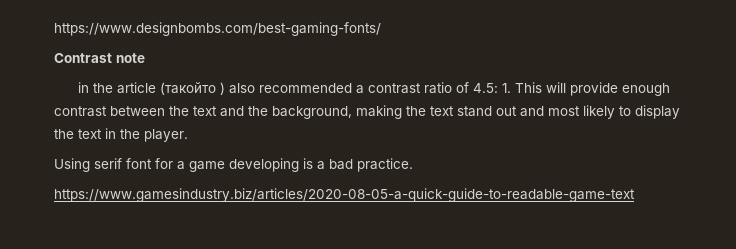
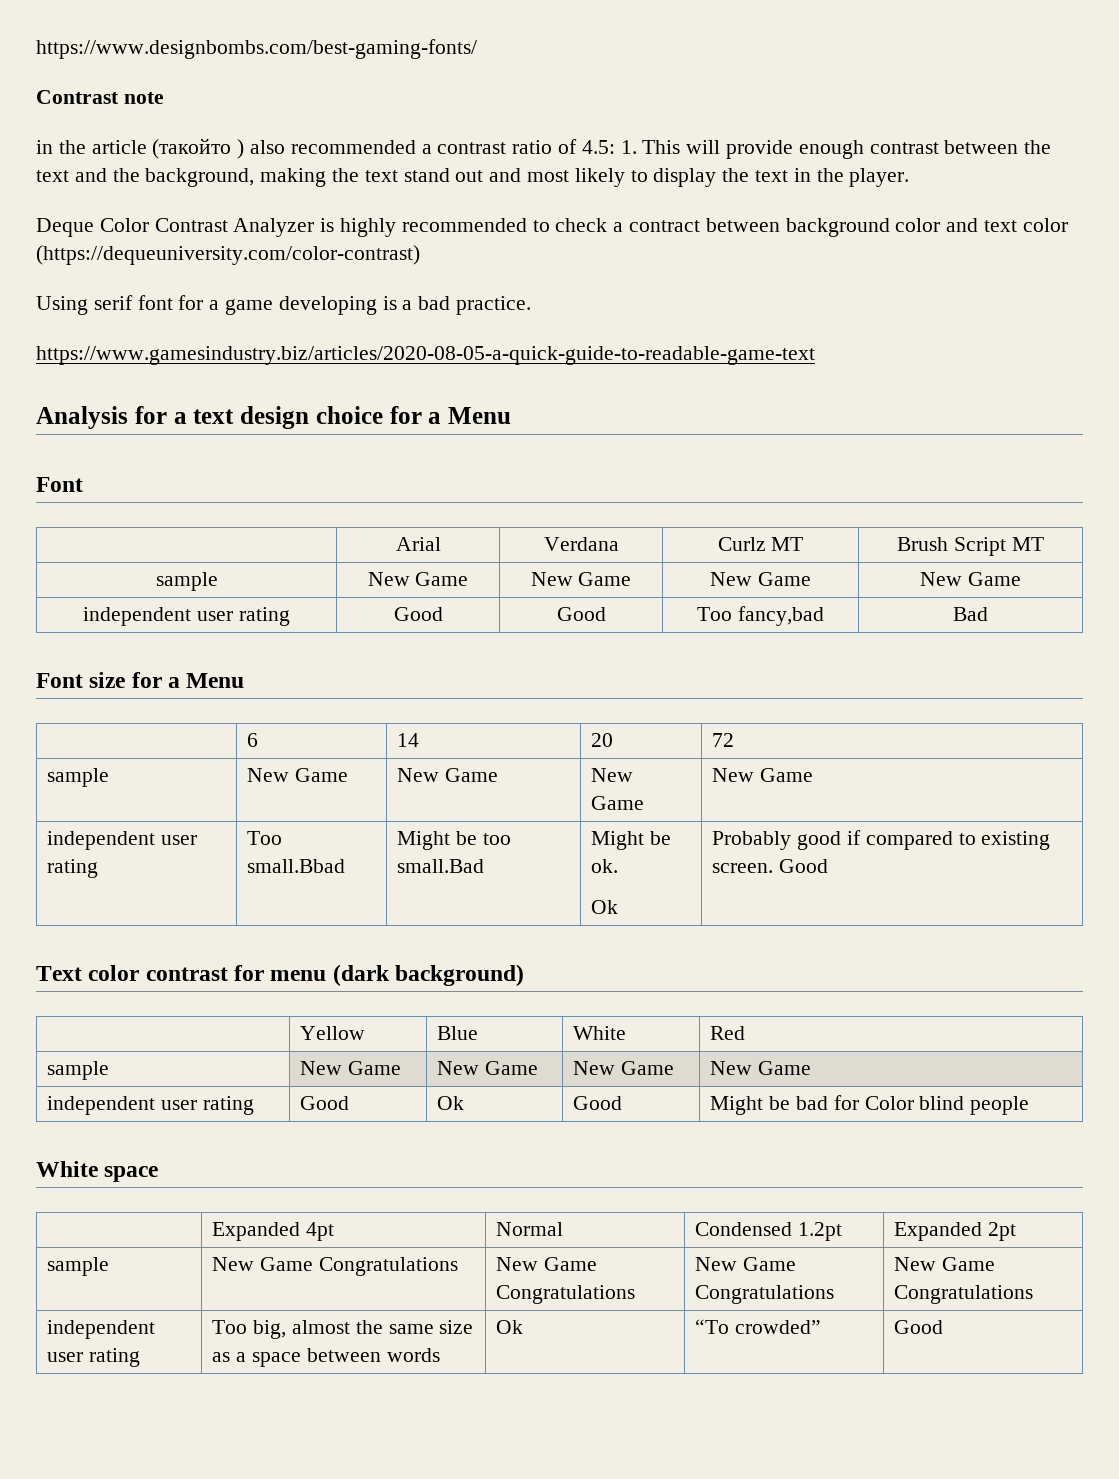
(188, 135) none -> [36,218,1068,237] [36,245,420,265] // Deque Color Contrast Analyzer is highly recommended to check a contract between background color and text color (https://dequeuniversity.com/color-contrast)
(635, 195) none -> [36,406,511,429] [36,477,83,492] [395,537,441,551] [543,537,619,551] [717,537,804,551] [897,537,1044,556] [155,572,218,591] [367,572,469,586] [530,572,632,586] [710,572,811,586] [920,572,1021,586] [83,607,290,626] [393,607,443,621] [556,607,606,621] [697,606,824,626] [953,607,988,621] [36,672,245,688] [247,733,259,747] [397,733,420,747] [591,733,614,747] [712,733,735,747] [47,768,110,787] [247,768,349,782] [397,768,499,782] [591,768,634,782] [591,796,645,810] [712,768,814,782] [47,831,198,850] [47,859,99,878] [247,831,283,845] [247,859,346,873] [397,831,512,850] [397,859,485,873] [591,831,672,850] [591,859,619,873] [591,900,619,914] [712,830,1051,850] [712,859,829,873] [36,964,525,986] [300,1026,366,1040] [437,1026,479,1040] [573,1026,627,1040] [710,1026,746,1040] [47,1061,110,1080] [300,1061,402,1075] [437,1061,539,1075] [573,1061,675,1075] [710,1061,812,1075] [47,1096,255,1115] [300,1096,350,1110] [437,1096,465,1110] [573,1096,623,1110] [710,1095,1030,1115] [36,1161,159,1182] [212,1222,335,1241] [496,1222,564,1236] [695,1222,843,1241] [894,1222,1017,1241] [47,1257,110,1276] [212,1257,459,1276] [496,1257,598,1271] [496,1285,636,1304] [695,1257,797,1271] [695,1285,835,1304] [894,1257,996,1271] [894,1285,1034,1304] [47,1320,156,1339] [47,1348,141,1367] [212,1320,474,1339] [212,1348,440,1367] [496,1320,524,1334] [695,1319,822,1334] [894,1320,944,1334] // Analysis for a text design choice for a Menu // Font // | Arial | Verdana | Curlz MT | Brush Script MT // sample | New Game | New Game | New Game | New Game // independent user rating | Good | Good | Too fancy,bad | Bad // Font size for a Menu // | 6 | 14 | 20 | 72 // sample | New Game | New Game | New Game | New Game // independent user rating | Too small.Bbad | Might be too small.Bad | Might be ok. // Ok | Probably good if compared to existing screen. Good // Text color contrast for menu (dark background) // | Yellow | Blue | White | Red // sample | New Game | New Game | New Game | New Game // independent user rating | Good | Ok | Good | Might be bad for Color blind people // White space // | Expanded 4pt | Normal | Condensed 1.2pt | Expanded 2pt // sample | New Game Congratulations | New Game Congratulations | New Game Congratulations | New Game Congratulations // independent user rating | Too big, almost the same size as a space between words | Ok | “To crowded” | Good

